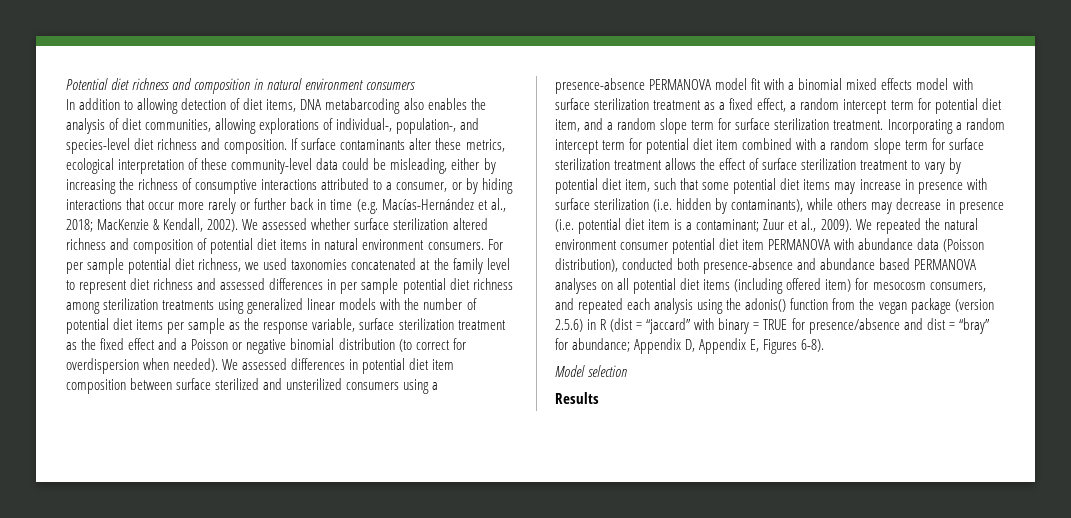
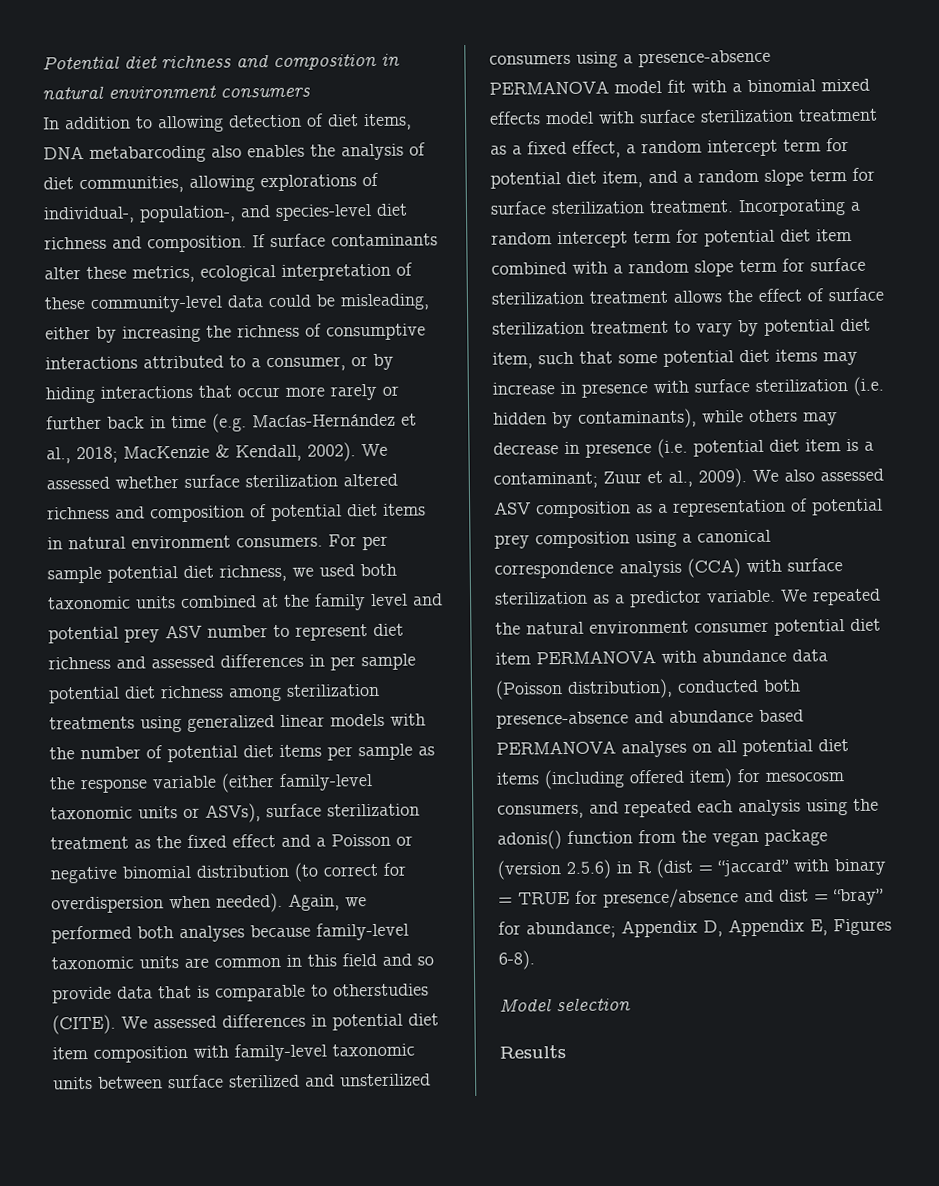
[291,258,510,274] taxonomies concatenated at the family level -> [360,563,397,577] [48,593,443,611] [48,624,268,644] both taxonomic units combined at the family level and potential prey ASV number
[312,318,356,332] variable, -> [152,773,373,793] [50,803,261,823] variable (either family-level taxonomic units or ASVs),
(219, 365) none -> [288,893,367,911] [51,922,409,944] [51,952,434,970] [52,983,429,1004] [52,1014,116,1035] Again, we performed both analyses because family-level taxonomic units are common in this field and so provide data that is comparable to otherstudies (CITE).
(126, 386) none -> [193,1043,415,1062] [53,1076,93,1090] with family-level taxonomic units
(872, 224) none -> [784,468,884,482] [494,498,883,519] [494,529,771,549] [494,558,843,579] [494,589,808,608] also assessed ASV composition as a representation of potential prey composition using a canonical correspondence analysis (CCA) with surface sterilization as a predictor variable. We

